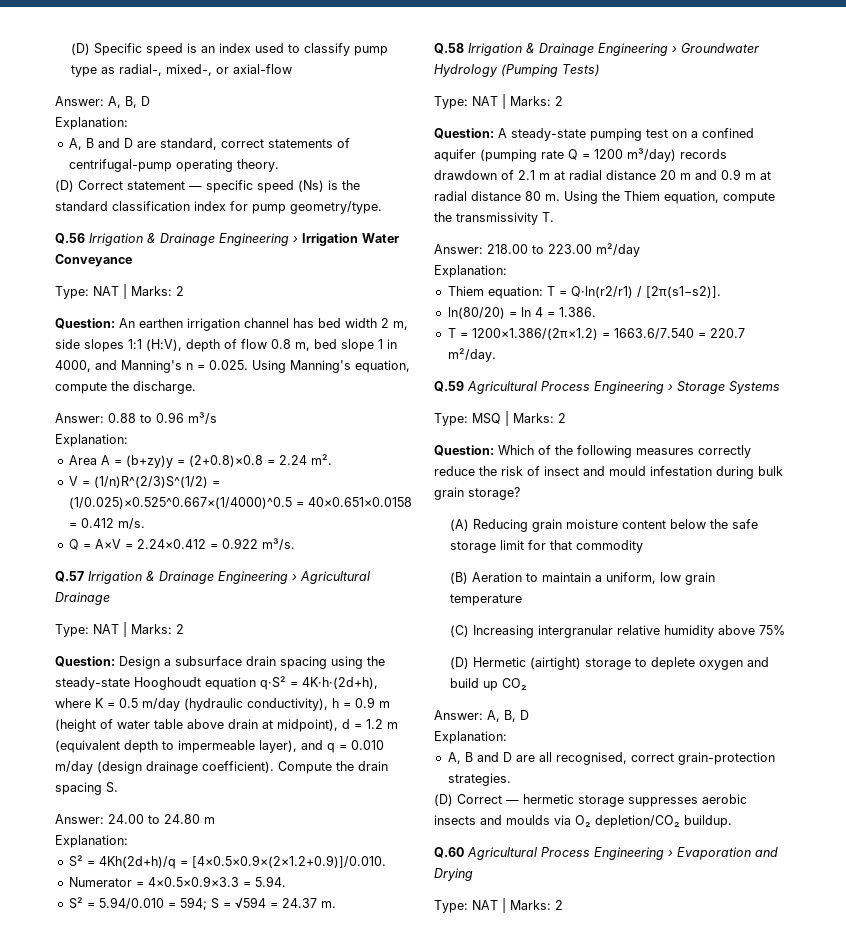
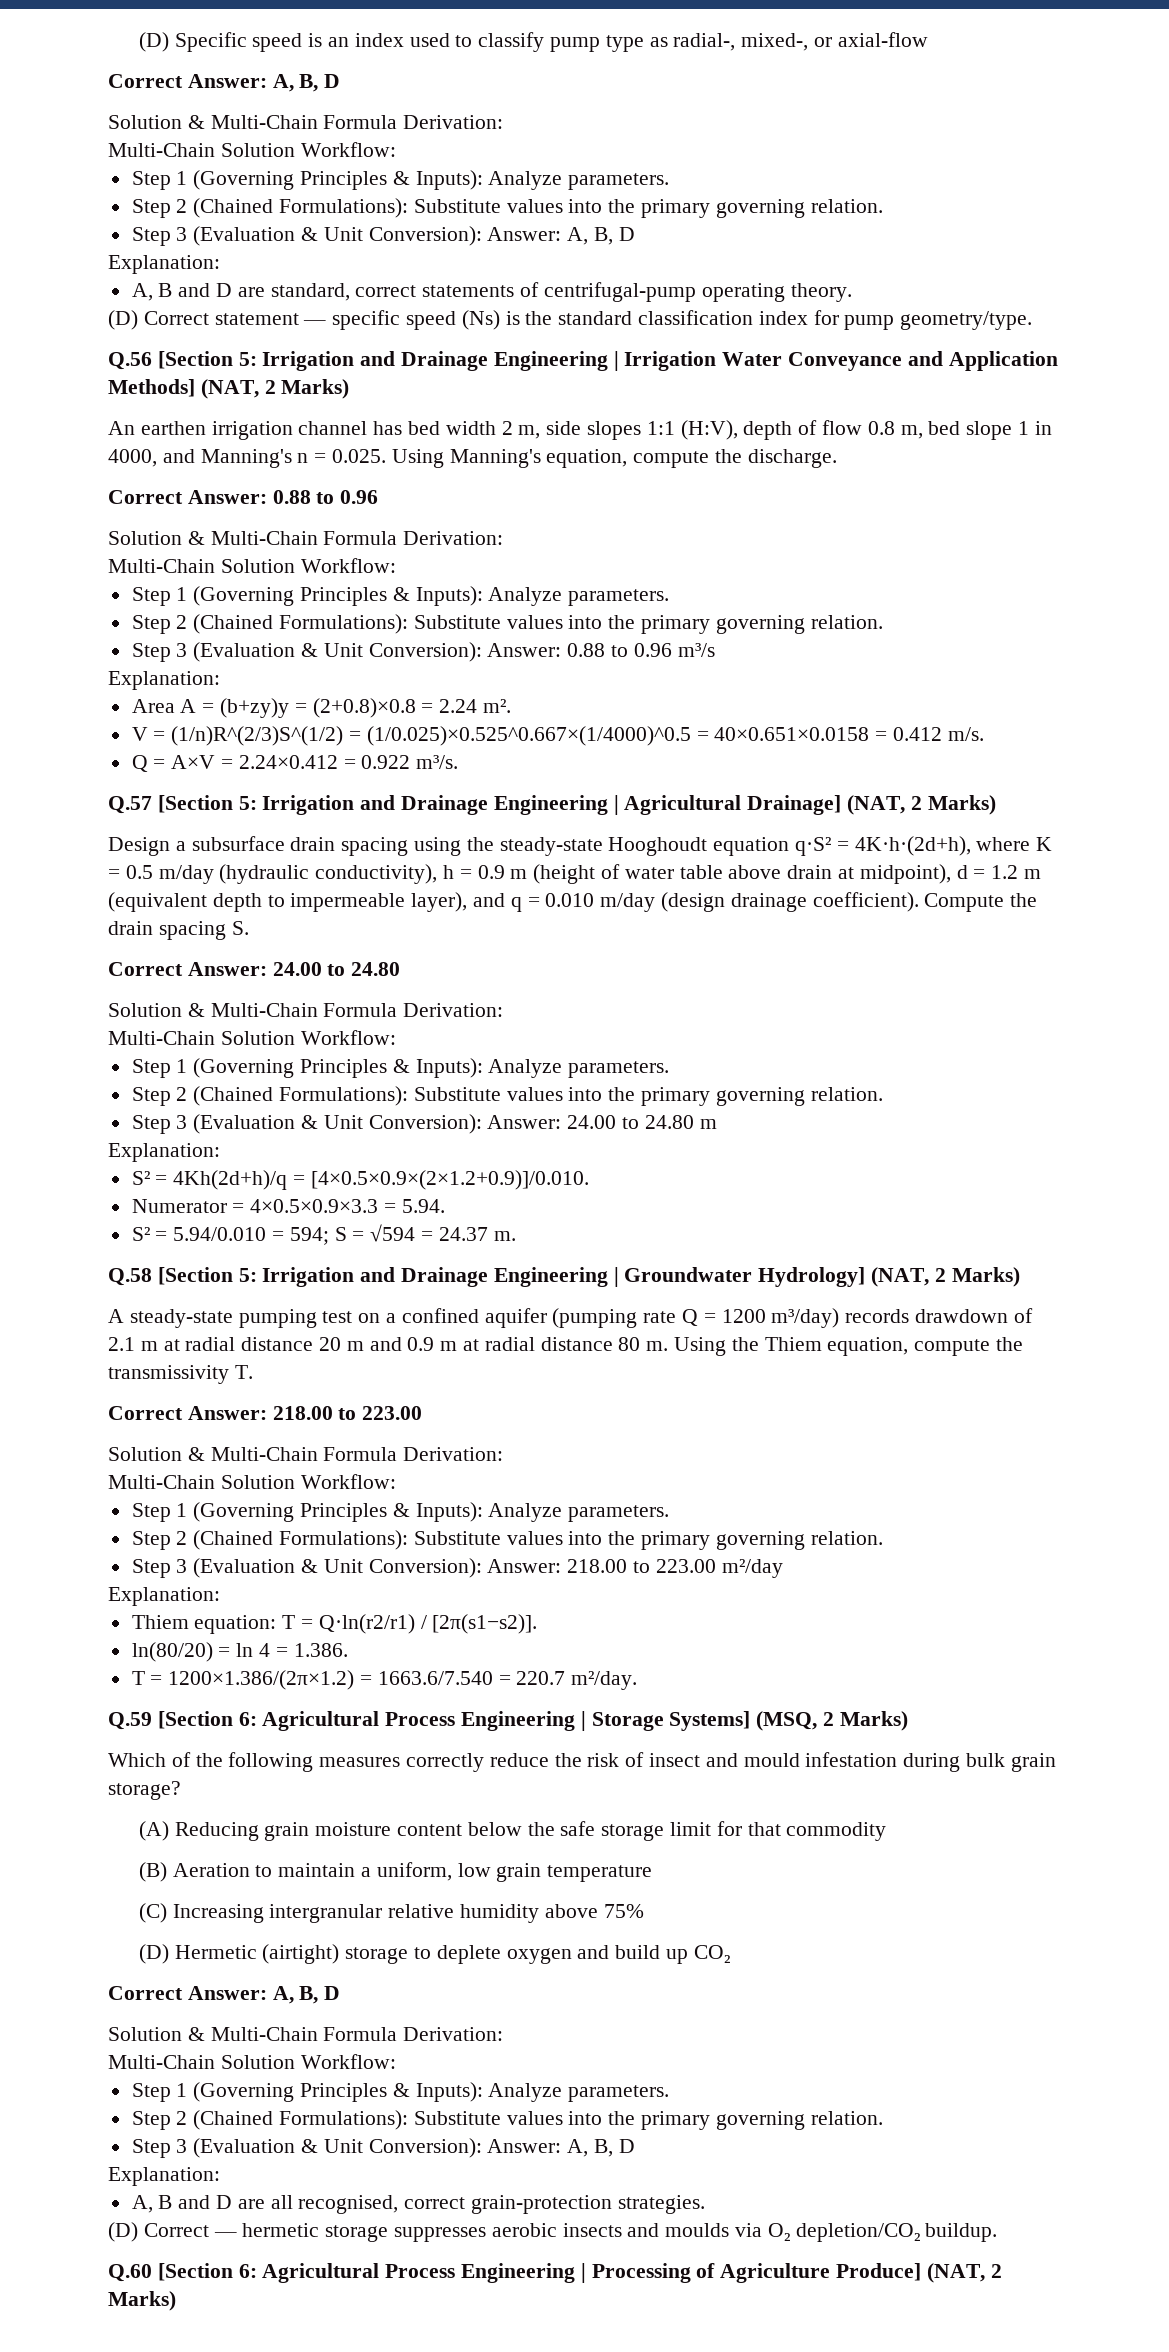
(293, 69) none -> [108,74,341,92] [108,115,504,129] [108,142,396,157] [131,170,670,190] [131,198,883,218] [131,226,482,246] Correct Answer: A, B, D // Solution & Multi-Chain Formula Derivation: // Multi-Chain Solution Workflow: // Step 1 (Governing Principles & Inputs): Analyze parameters. // Step 2 (Chained Formulations): Substitute values into the primary governing relation. // Step 3 (Evaluation & Unit Conversion):
[89,233,298,246] Irrigation & Drainage Engineering › -> [157,351,619,371] [Section 5: Irrigation and Drainage Engineering |
[55,284,184,299] [55,318,115,329] // Type: NAT | Marks: 2 // Question: -> [907,351,1058,371] [108,379,350,399] and Application Methods] (NAT, 2 Marks) //
(196, 387) none -> [108,490,379,504] [108,531,504,545] [108,558,396,573] [131,586,670,606] [131,614,883,634] [131,642,482,662] Correct Answer: 0.88 to 0.96 // Solution & Multi-Chain Formula Derivation: // Multi-Chain Solution Workflow: // Step 1 (Governing Principles & Inputs): Analyze parameters. // Step 2 (Chained Formulations): Substitute values into the primary governing relation. // Step 3 (Evaluation & Unit Conversion):
[88,571,370,584] [55,592,110,605] [55,622,184,637] [55,656,115,667] Irrigation & Drainage Engineering › Agricultural Drainage // Type: NAT | Marks: 2 // Question: -> [157,795,996,815] [Section 5: Irrigation and Drainage Engineering | Agricultural Drainage] (NAT, 2 Marks) //
(118, 787) none -> [108,962,401,976] [108,1003,504,1017] [108,1030,396,1045] [131,1058,670,1078] [131,1086,883,1106] [131,1114,482,1134] Correct Answer: 24.00 to 24.80 // Solution & Multi-Chain Formula Derivation: // Multi-Chain Solution Workflow: // Step 1 (Governing Principles & Inputs): Analyze parameters. // Step 2 (Chained Formulations): Substitute values into the primary governing relation. // Step 3 (Evaluation & Unit Conversion):
[468,43,759,56] [434,64,600,77] [434,94,563,109] [434,128,494,139] Irrigation & Drainage Engineering › Groundwater Hydrology (Pumping Tests) // Type: NAT | Marks: 2 // Question: -> [157,1267,1020,1287] [Section 5: Irrigation and Drainage Engineering | Groundwater Hydrology] (NAT, 2 Marks) //
(554, 217) none -> [108,1406,423,1420] [108,1447,504,1461] [108,1474,396,1489] [131,1502,670,1522] [131,1530,883,1550] [131,1558,482,1578] Correct Answer: 218.00 to 223.00 // Solution & Multi-Chain Formula Derivation: // Multi-Chain Solution Workflow: // Step 1 (Governing Principles & Inputs): Analyze parameters. // Step 2 (Chained Formulations): Substitute values into the primary governing relation. // Step 3 (Evaluation & Unit Conversion):
[467,381,780,394] [434,411,566,426] [434,445,494,456] Agricultural Process Engineering › Storage Systems // Type: MSQ | Marks: 2 // Question: -> [157,1711,908,1731] [Section 6: Agricultural Process Engineering | Storage Systems] (MSQ, 2 Marks) //
(528, 684) none -> [108,1986,341,2004] [108,2027,504,2041] [108,2054,396,2069] [131,2082,670,2102] [131,2110,883,2130] [131,2138,482,2158] Correct Answer: A, B, D // Solution & Multi-Chain Formula Derivation: // Multi-Chain Solution Workflow: // Step 1 (Governing Principles & Inputs): Analyze parameters. // Step 2 (Chained Formulations): Substitute values into the primary governing relation. // Step 3 (Evaluation & Unit Conversion):
[467,847,778,860] [434,868,473,881] [434,898,563,913] Agricultural Process Engineering › Evaporation and Drying // Type: NAT | Marks: 2 -> [157,2263,1002,2283] [108,2291,176,2311] [Section 6: Agricultural Process Engineering | Processing of Agriculture Produce] (NAT, 2 Marks)

